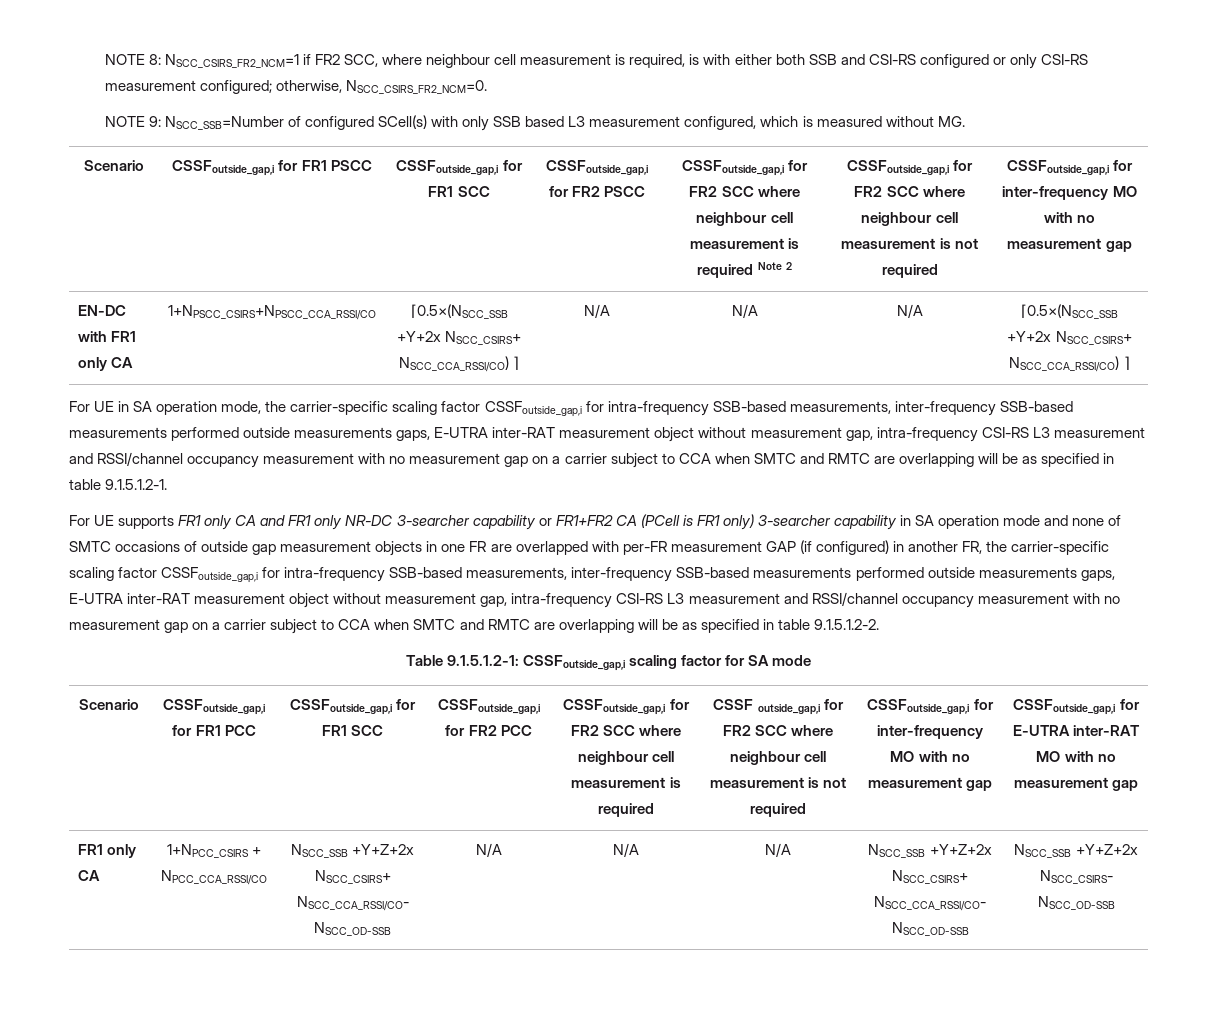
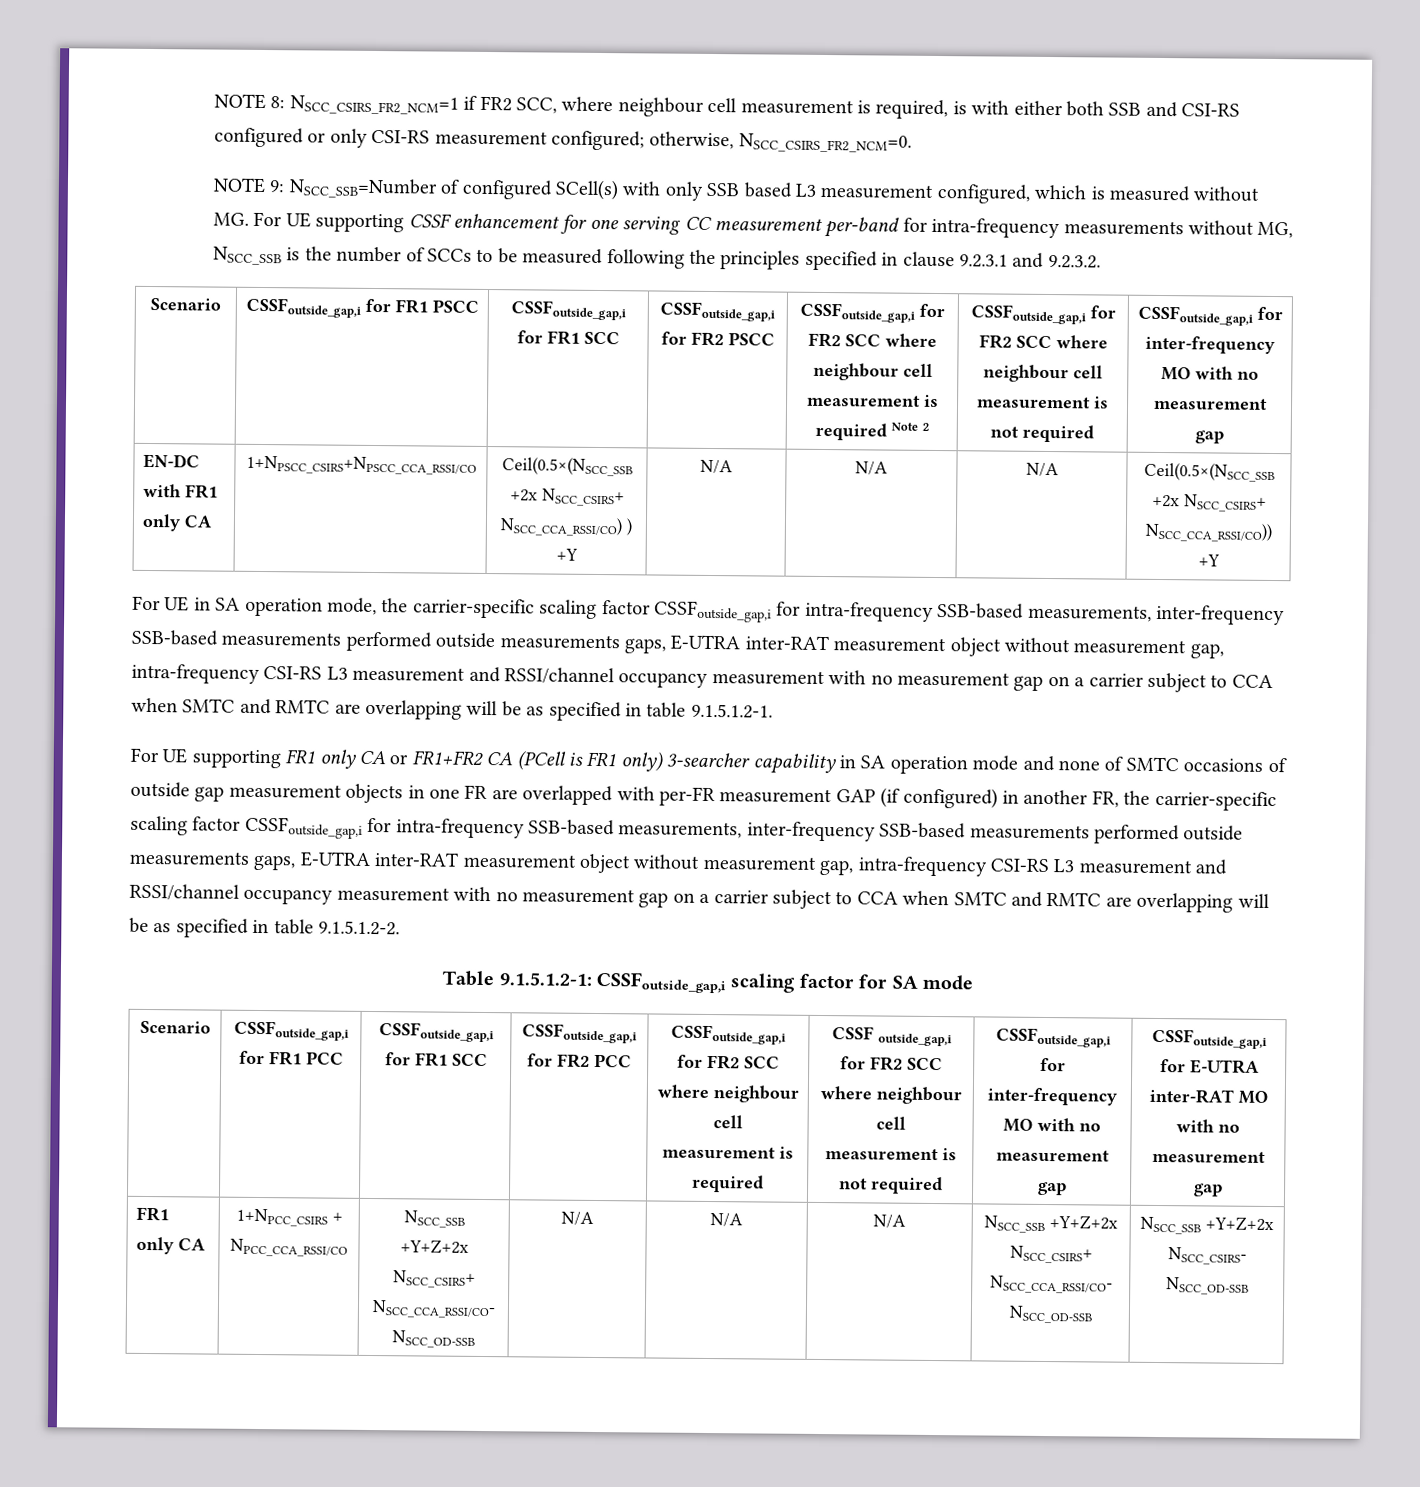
(965, 121) none -> [253,211,1294,239] [213,246,1101,271] For UE supporting CSSF enhancement for one serving CC measurement per-band for intra-frequency measurements without MG, NSCC_SSB is the number of SCCs to be measured following the principles specified in clause 9.2.3.1 and 9.2.3.2.
[410,304,508,319] [396,331,522,345] [398,356,520,372] [584,304,610,318] [731,304,758,318] [896,304,923,318] [1021,304,1118,319] [1007,331,1132,345] [1009,356,1130,372] ⌈0.5×(NSCC_SSB +Y+2x NSCC_CSIRS+ NSCC_CCA_RSSI/CO) ⌉ | N/A | N/A | N/A | ⌈0.5×(NSCC_SSB +Y+2x NSCC_CSIRS+ NSCC_CCA_RSSI/CO) ⌉ -> [501,457,633,477] [509,488,625,507] [500,517,633,537] [555,548,578,561] [700,459,734,474] [855,461,889,475] [1025,462,1059,477] [1143,462,1275,483] [1151,494,1267,512] [1144,522,1272,542] [1197,554,1220,567] Ceil(0.5×(NSCC_SSB +2x NSCC_CSIRS+ NSCC_CCA_RSSI/CO) ) +Y | N/A | N/A | N/A | Ceil(0.5×(NSCC_SSB +2x NSCC_CSIRS+ NSCC_CCA_RSSI/CO)) +Y
[118,515,536,530] supports FR1 only CA and FR1 only NR-DC 3-searcher capability -> [191,749,386,769] supporting FR1 only CA

